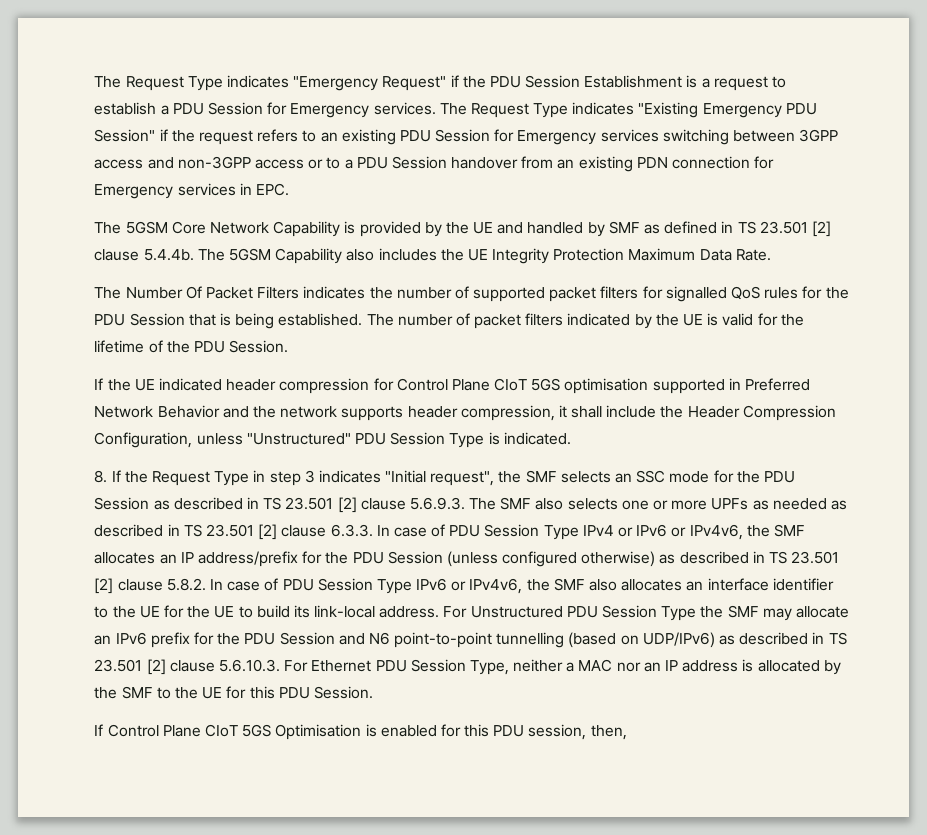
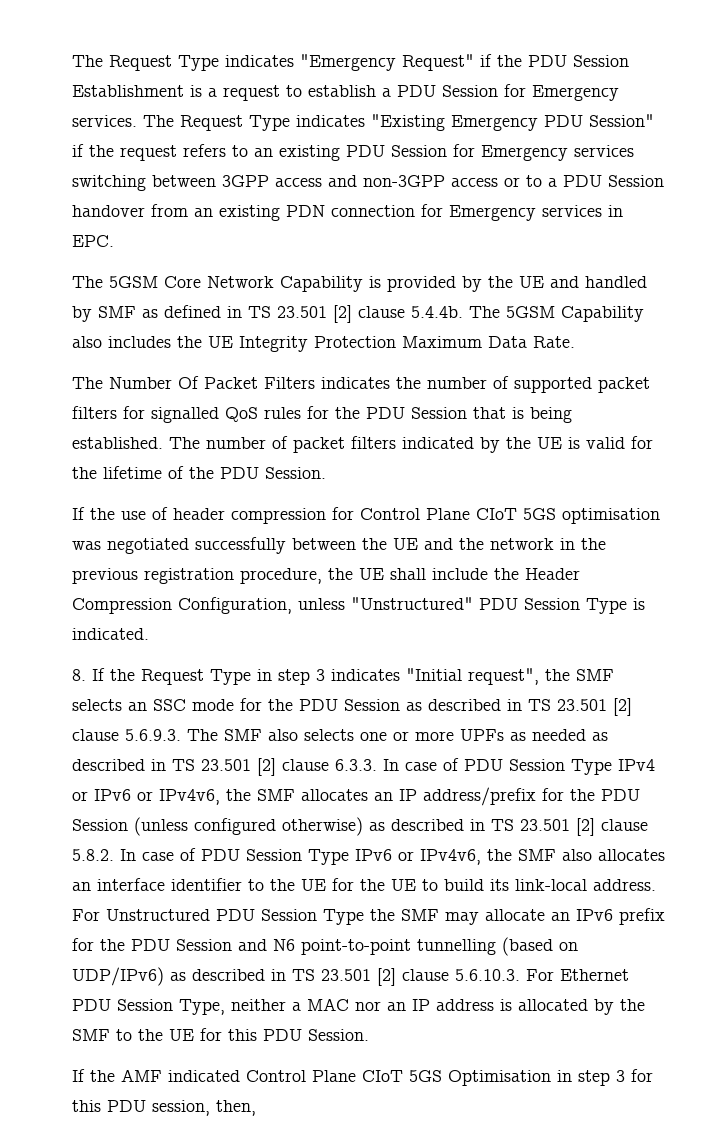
[134,378,223,391] UE indicated -> [120,507,168,520] use of
[652,378,811,394] [94,405,567,421] supported in Preferred Network Behavior and the network supports header compression, it -> [71,537,606,554] [71,568,384,584] was negotiated successfully between the UE and the network in the previous registration procedure, the UE
(104, 730) none -> [89,1069,240,1082] the AMF indicated
[365,724,437,737] is enabled -> [556,1070,625,1086] in step 3

